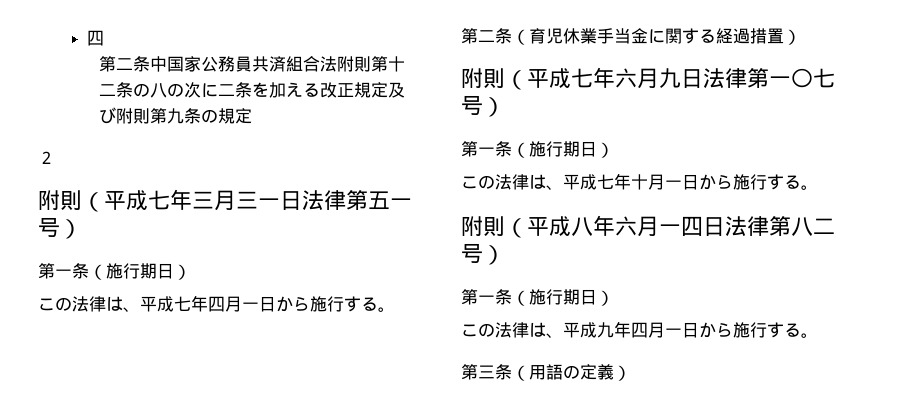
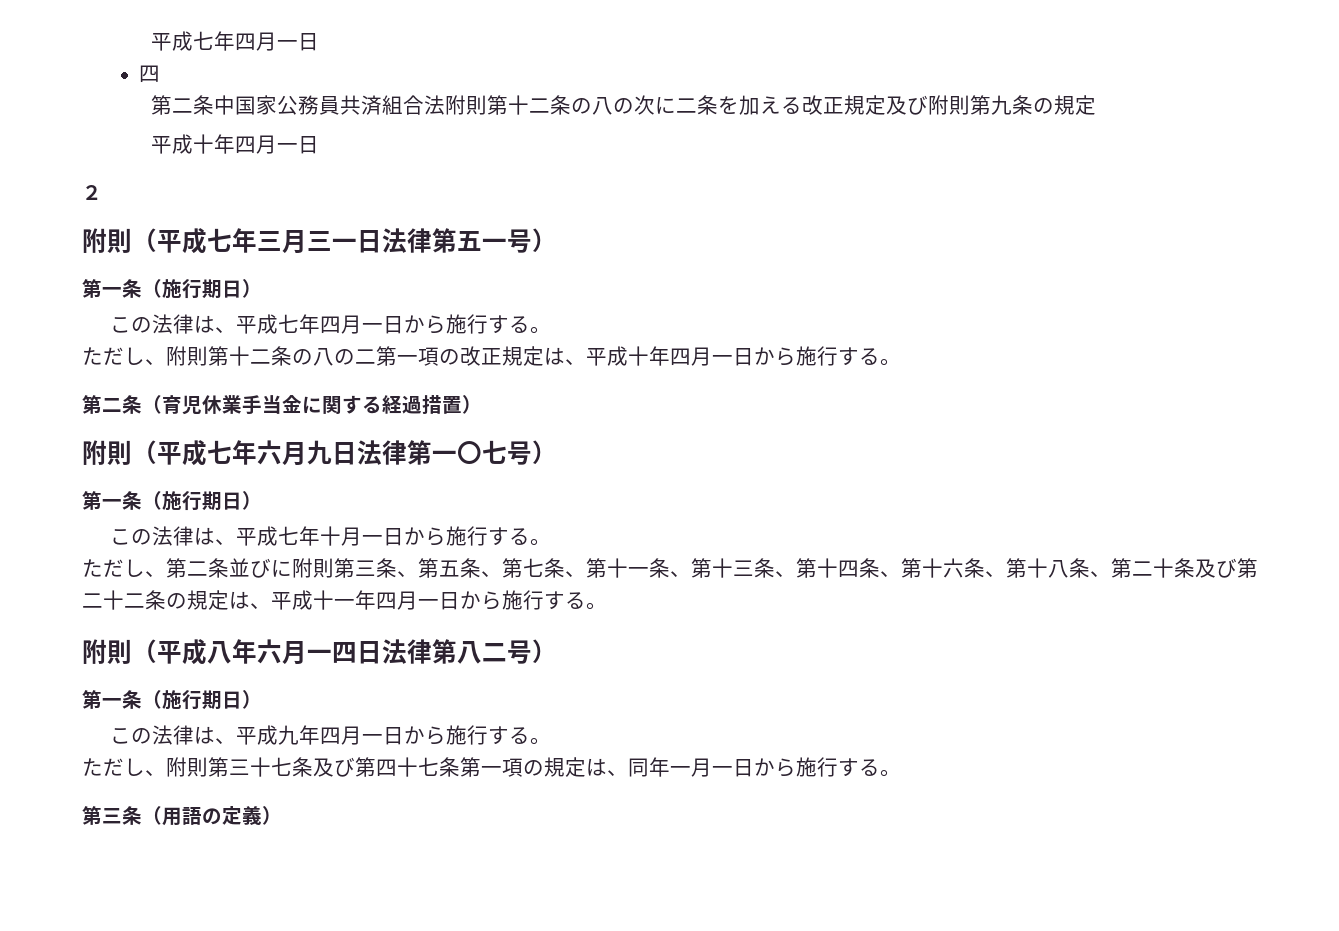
(87, 38) none -> [151,31,320,51] 平成七年四月一日 //
(253, 116) none -> [151,134,320,154] // 平成十年四月一日
(395, 309) none -> [82,346,901,366] // ただし、附則第十二条の八の二第一項の改正規定は、平成十年四月一日から施行する。
(818, 187) none -> [82,558,1258,578] [82,590,607,610] // ただし、第二条並びに附則第三条、第五条、第七条、第十一条、第十三条、第十四条、第十六条、第十八条、第二十条及び第二十二条の規定は、平成十一年四月一日から施行する。
(818, 335) none -> [82,757,901,777] // ただし、附則第三十七条及び第四十七条第一項の規定は、同年一月一日から施行する。

